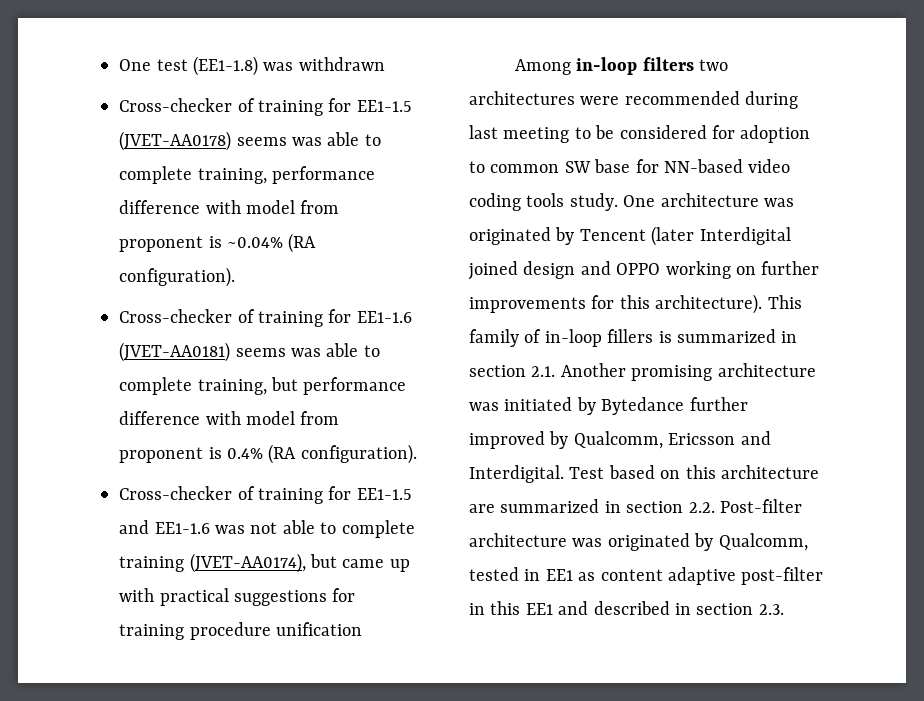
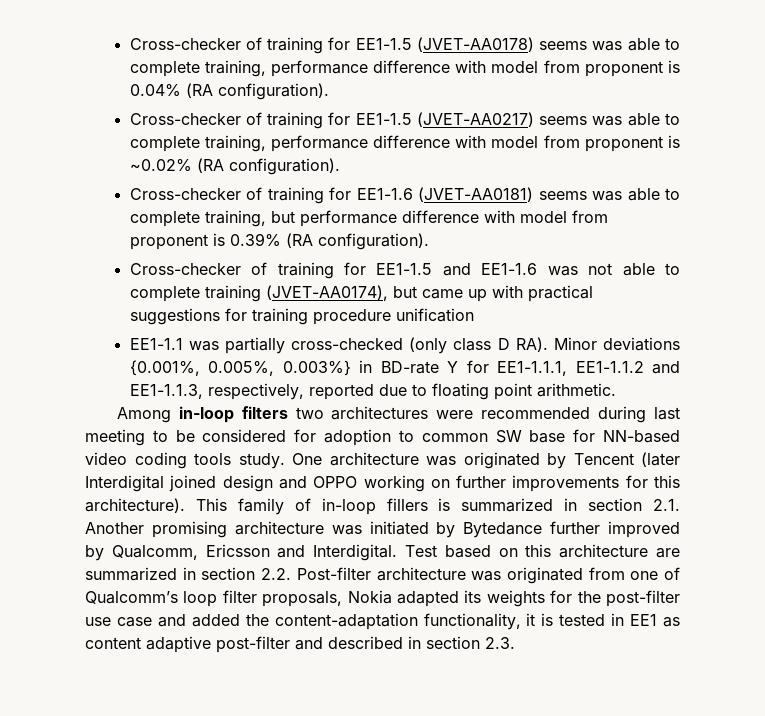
[119,56,385,76] One test (EE1-1.8) was withdrawn // -> (129, 44) none
[226,237,283,248] ~0.04% -> [129,83,329,100] [129,112,680,129] [129,135,681,152] [129,159,192,172] 0.04% (RA configuration). // Cross-checker of training for EE1-1.5 (JVET-AA0217) seems was able to complete training, performance difference with model from proponent is ~0.02%
[226,448,263,459] 0.4% -> [229,233,281,247] 0.39%
(362, 629) none -> [129,337,680,354] [129,360,680,376] [129,383,616,400] // EE1-1.1 was partially cross-checked (only class D RA). Minor deviations {0.001%, 0.005%, 0.003%} in BD-rate Y for EE1-1.1.1, EE1-1.1.2 and EE1-1.1.3, respectively, reported due to floating point arithmetic.
[694,533,808,551] by Qualcomm, -> [588,567,680,580] [85,590,680,607] [85,613,554,630] from one of Qualcomm’s loop filter proposals, Nokia adapted its weights for the post-filter use case and added the content-adaptation functionality, it is
[469,601,553,615] in this EE1 -> (290, 644) none

